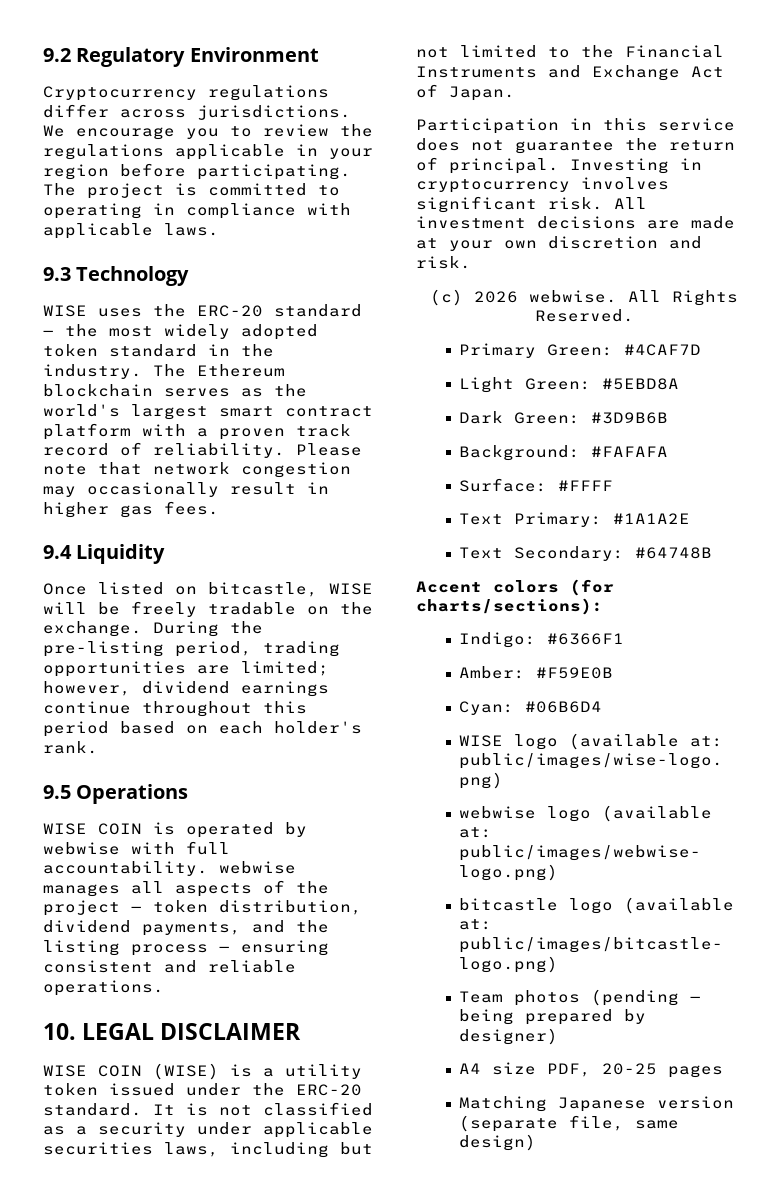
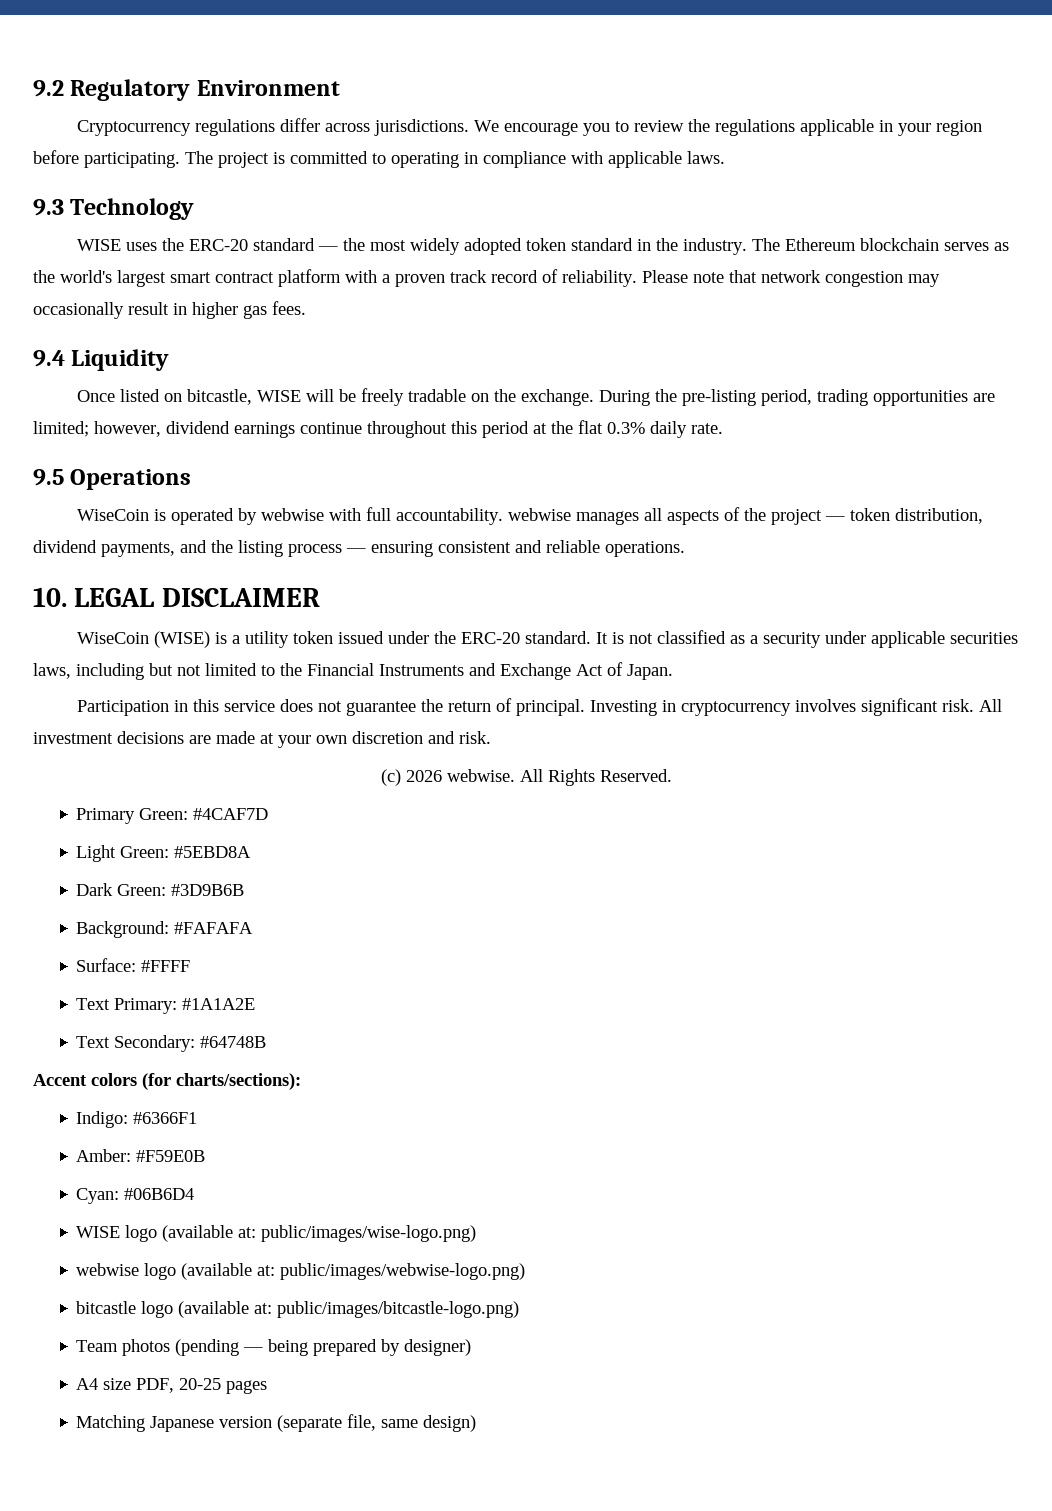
[120,721,362,734] [43,741,98,754] based on each holder's rank. -> [533,420,723,438] at the flat 0.3% daily rate.
[43,823,142,835] WISE COIN -> [76,509,149,521] WiseCoin
[43,1065,142,1077] WISE COIN -> [76,632,149,644] WiseCoin

